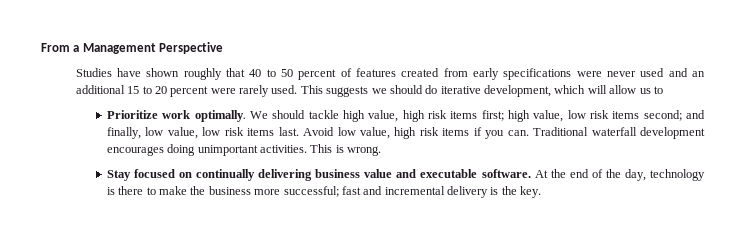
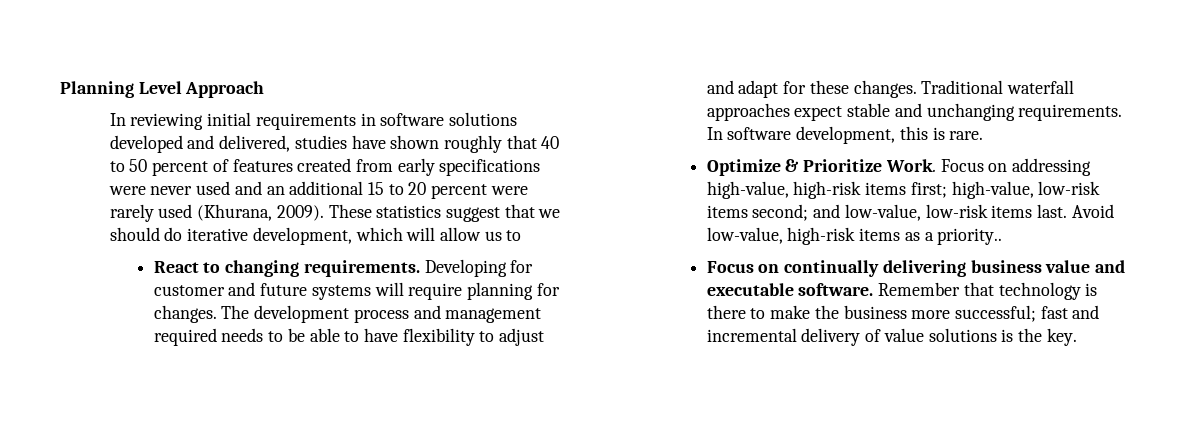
[41,42,224,54] [75,68,112,77] From a Management Perspective // Studies -> [60,81,265,98] [109,112,517,130] [109,135,347,153] Planning Level Approach // In reviewing initial requirements in software solutions developed and delivered, studies
[271,85,369,97] used. This suggests -> [158,204,535,222] used (Khurana, 2009). These statistics suggest that
[106,110,705,122] [106,127,706,139] [106,144,382,156] [106,169,175,181] Prioritize work optimally. We should tackle high value, high risk items first; high value, low risk items second; and finally, low value, low risk items last. Avoid low value, high risk items if you can. Traditional waterfall development encourages doing unimportant activities. This is wrong. // Stay focused -> [153,259,534,277] [153,282,560,300] [153,305,542,323] [153,328,545,346] [706,80,1074,98] [706,103,1123,121] [706,126,984,144] [706,158,1091,176] [706,181,1101,199] [706,204,1114,221] [706,227,1003,245] [706,261,754,273] React to changing requirements. Developing for customer and future systems will require planning for changes. The development process and management required needs to be able to have flexibility to adjust and adapt for these changes. Traditional waterfall approaches expect stable and unchanging requirements. In software development, this is rare. // Optimize & Prioritize Work. Focus on addressing high-value, high-risk items first; high-value, low-risk items second; and low-value, low-risk items last. Avoid low-value, high-risk items as a priority.. // Focus
[534,169,646,181] At the end of the day, -> [878,282,994,296] Remember that
(489, 192) none -> [865,328,997,342] of value solutions

